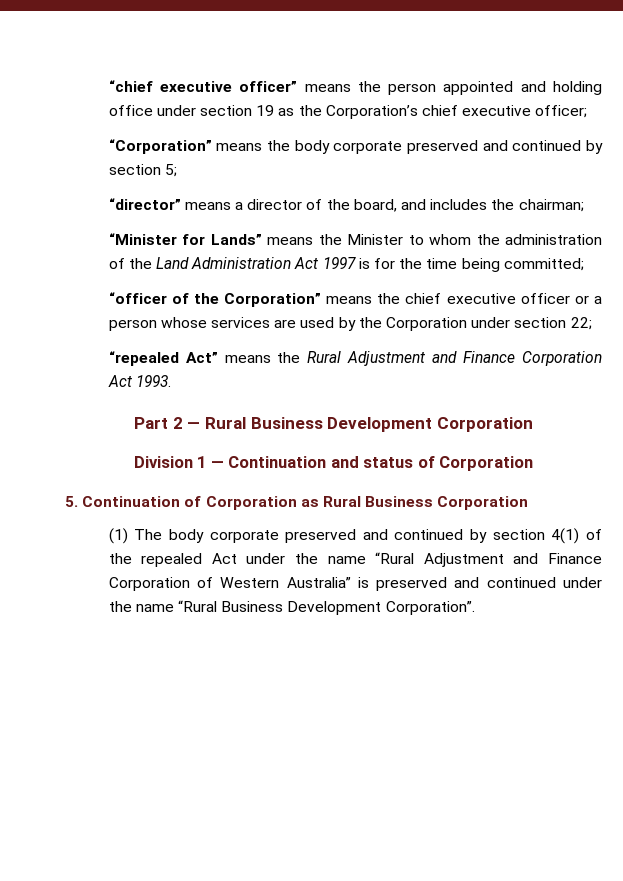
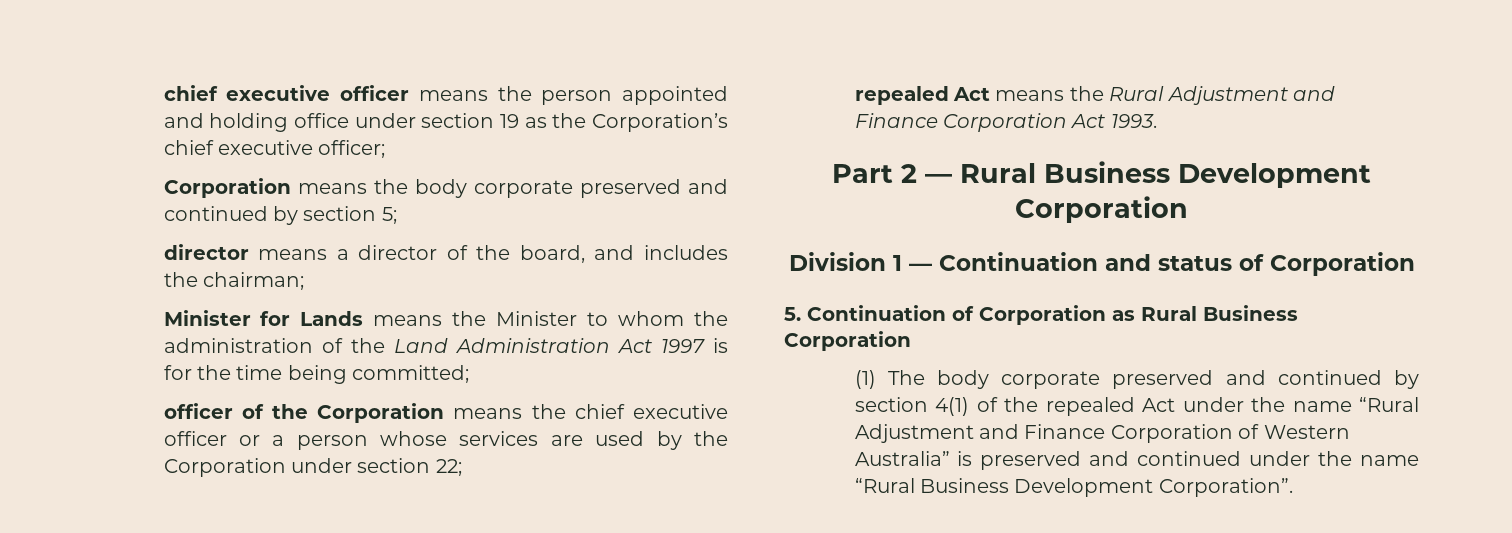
[108,80,298,92] “chief executive officer” -> [163,85,410,101] chief executive officer
[108,139,212,154] “Corporation” -> [163,178,291,198] Corporation
[108,198,181,210] “director” -> [163,244,249,260] director
[108,233,262,245] “Minister for Lands” -> [163,310,364,326] Minister for Lands
[108,292,322,307] “officer of the Corporation” -> [163,403,445,423] officer of the Corporation
[108,351,218,366] “repealed Act” -> [854,86,990,105] repealed Act

